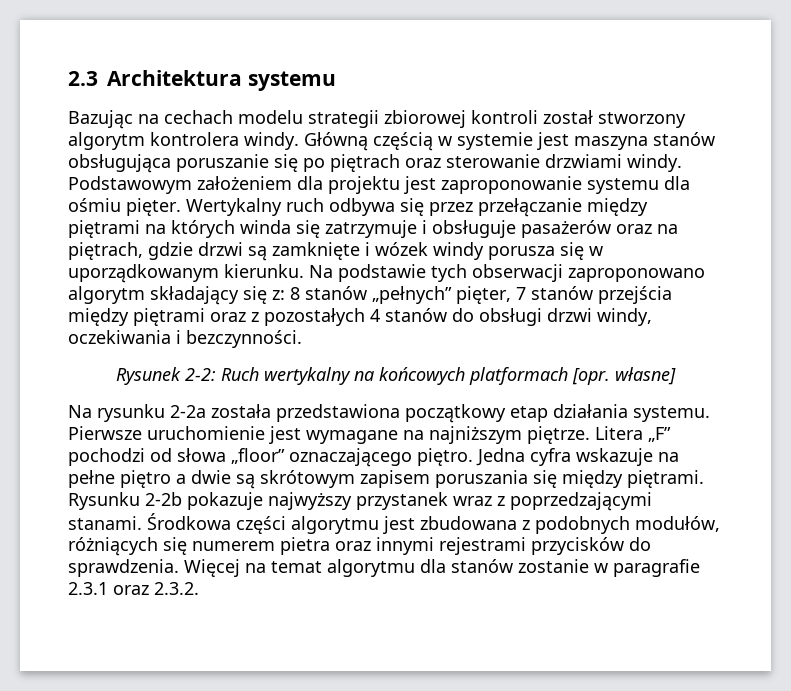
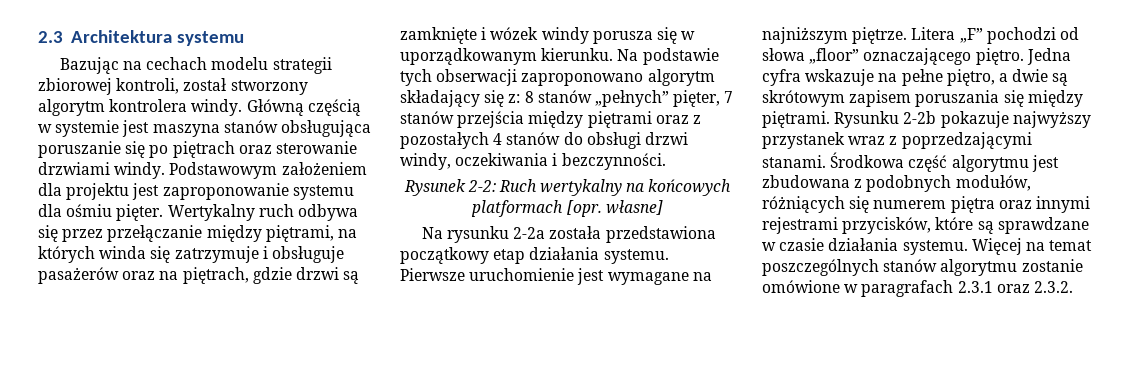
[471,110,538,124] kontroli -> [116,78,180,94] kontroli,
[68,220,140,238] piętrami -> [265,225,334,242] piętrami,
[120,470,171,488] piętro -> [946,69,995,86] piętro,
[236,516,286,534] części -> [908,155,948,172] część
[280,537,330,555] pietra -> [950,196,995,213] piętra
[531,537,651,555] [68,559,700,577] przycisków do sprawdzenia. Więcej na temat algorytmu dla stanów zostanie w paragrafie -> [842,217,1089,234] [762,238,1093,255] [762,259,1083,276] [762,280,954,297] przycisków, które są sprawdzane w czasie działania systemu. Więcej na temat poszczególnych stanów algorytmu zostanie omówione w paragrafach

